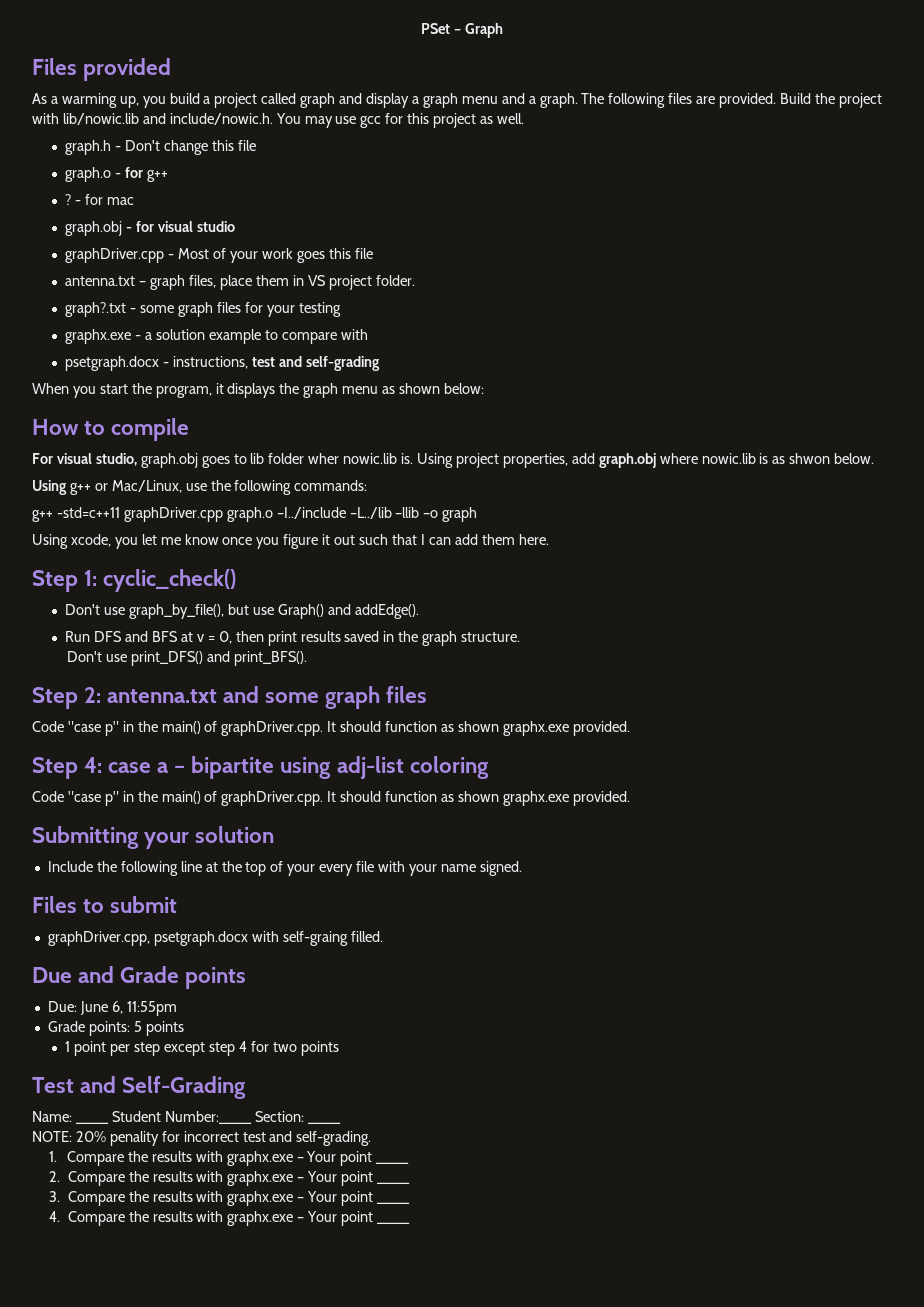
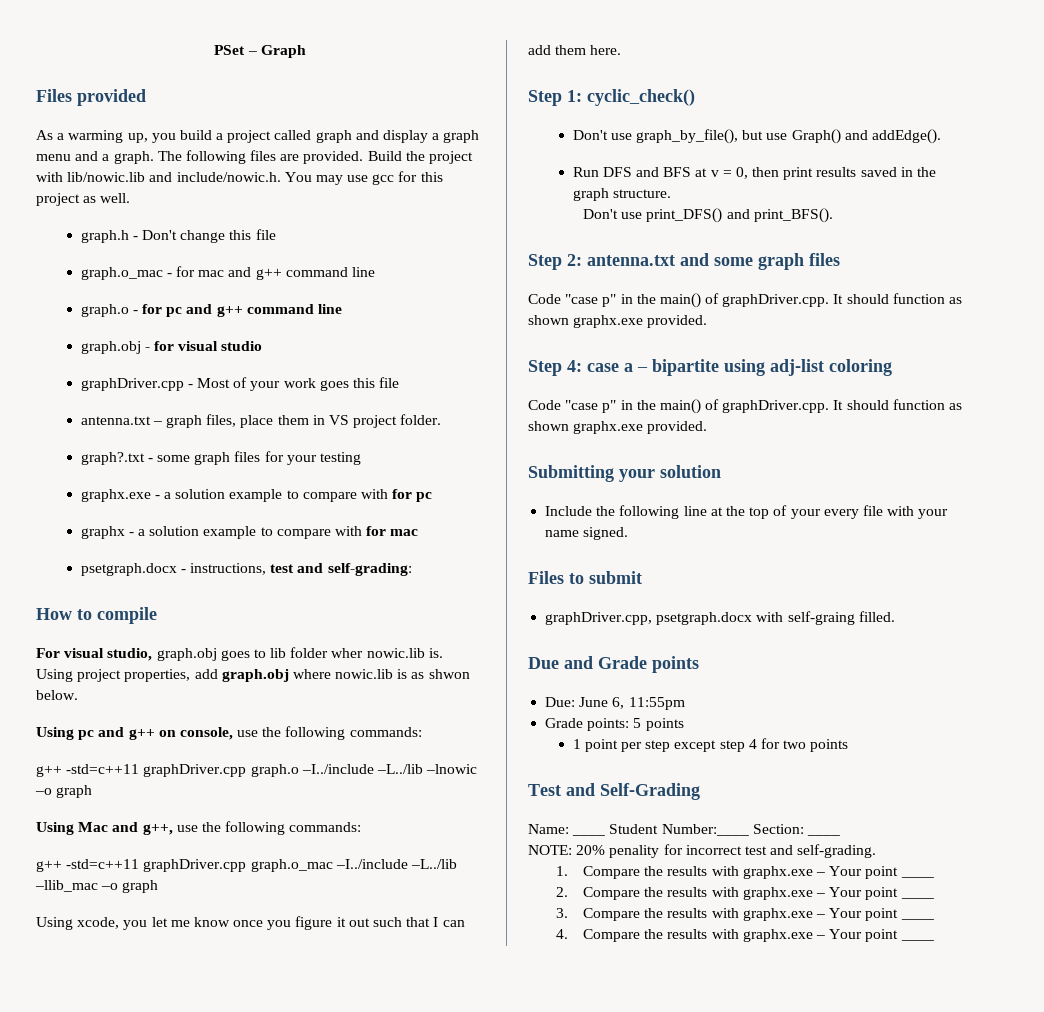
(256, 145) none -> [80,266,375,280] // graph.o_mac - for mac and g++ command line
[147,170,169,182] [65,194,135,205] g++ // ? - for mac -> [166,304,342,317] pc and g++ command line
(368, 334) none -> [392,489,433,502] [80,526,419,539] for pc // graphx - a solution example to compare with for mac
[305,356,380,371] [32,383,484,398] self-grading // When you start the program, it displays the graph menu as shown below: -> [327,563,412,576] self-grading:
[69,480,182,495] g++ or Mac/Linux, -> [78,727,233,740] pc and g++ on console,
[395,507,420,518] –llib -> [426,764,478,774] [35,785,93,798] [36,821,362,835] [36,859,457,872] [35,880,98,892] –lnowic –o graph // Using Mac and g++, use the following commands: // g++ -std=c++11 graphDriver.cpp graph.o_mac –I../include –L../lib –llib_mac

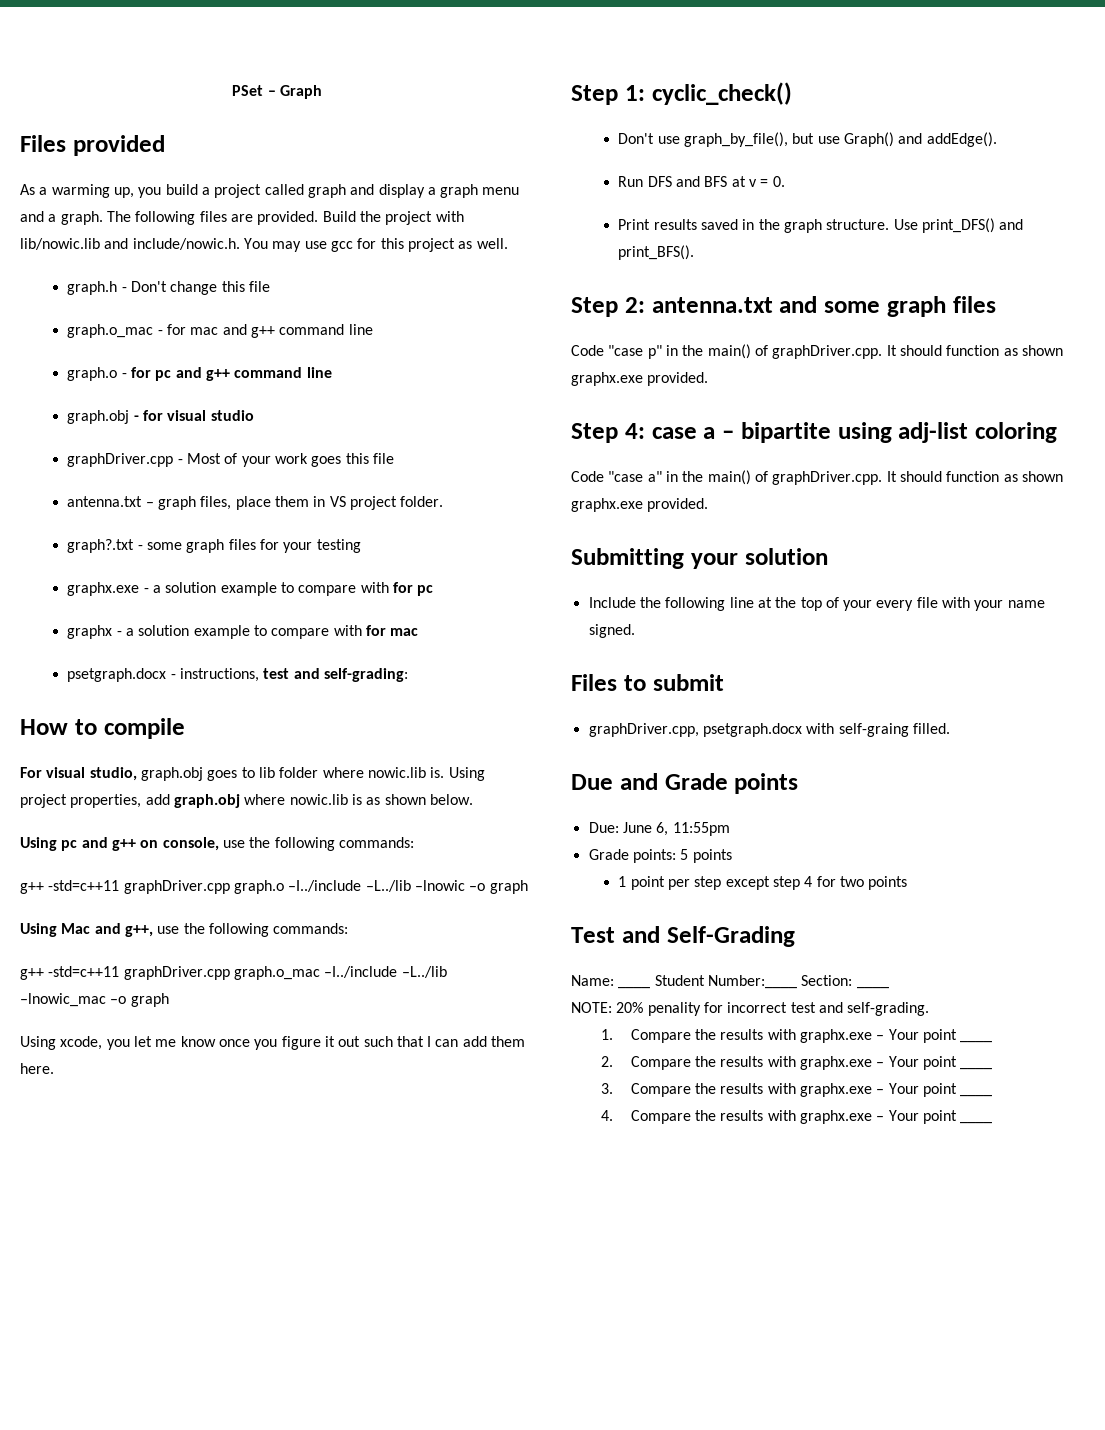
[331,648,364,658] wher -> [322,767,364,778] where
[428,669,470,679] shwon -> [384,794,426,805] shown
[35,880,98,892] –llib_mac -> [20,993,106,1007] –lnowic_mac
[735,167,814,180] 0, then print -> [772,176,785,187] [618,219,651,230] 0. // Print
[583,209,643,219] // Don't use -> [893,219,918,230] Use
[602,400,617,413] p" -> [647,471,662,482] a"

